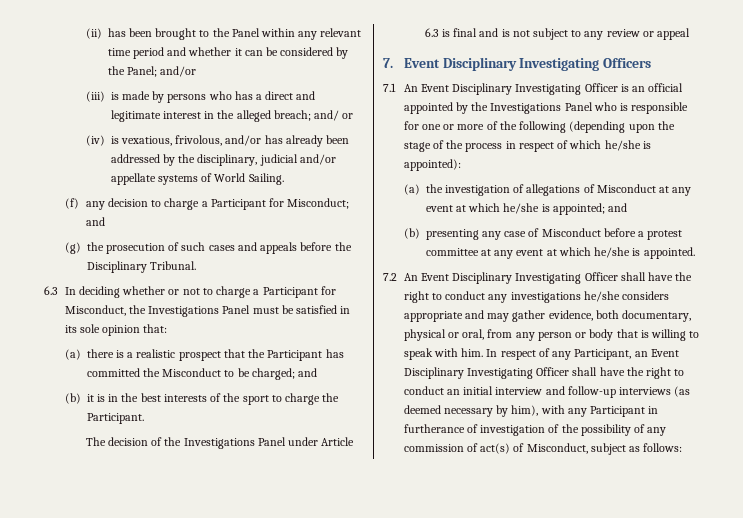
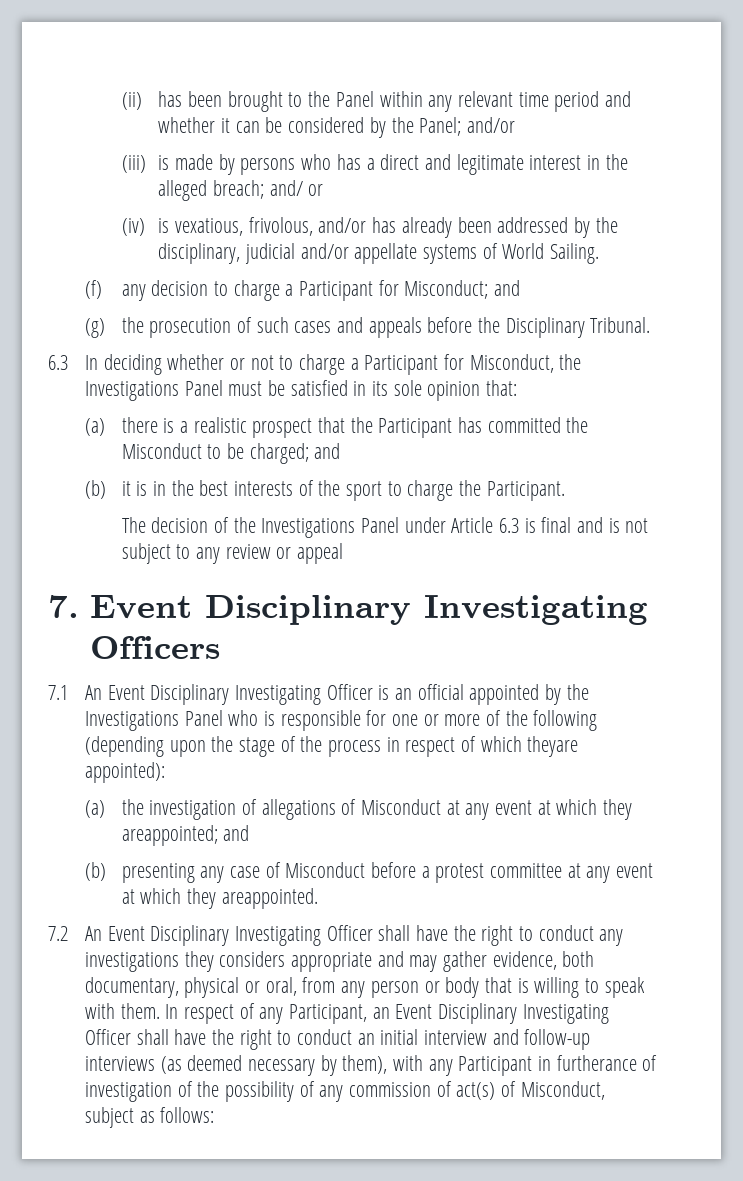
[604,140,651,151] he/she is -> [527,736,579,757] theyare
[503,203,605,215] he/she is appointed; -> [603,799,633,820] [121,825,218,846] they areappointed;
[594,247,695,259] he/she is appointed. -> [186,888,318,909] they areappointed.
[583,291,620,302] he/she -> [184,951,214,972] they
[461,348,484,357] him. -> [120,1003,160,1019] them.
[511,405,539,416] him), -> [342,1055,388,1074] them),

